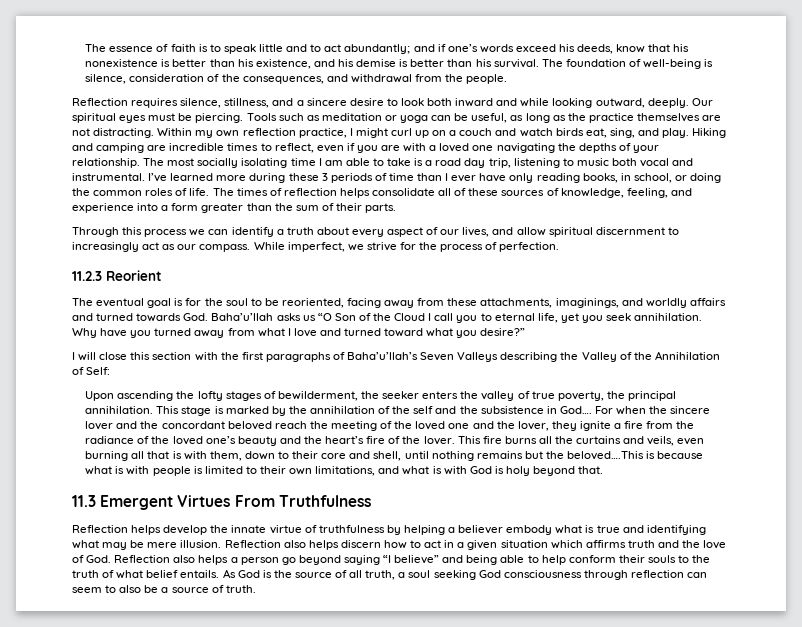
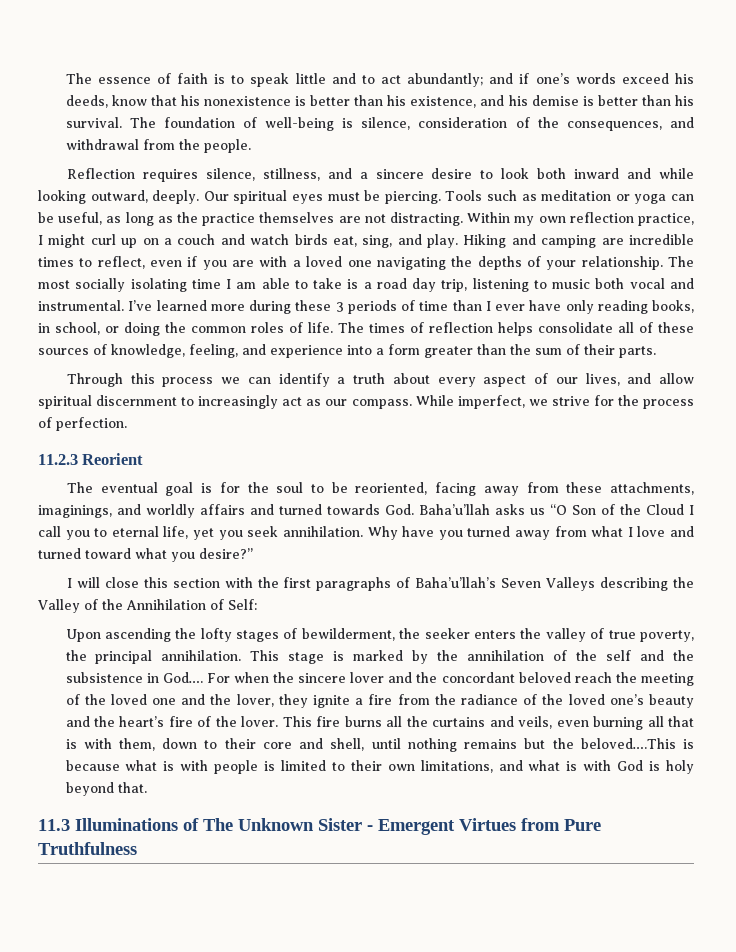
[100,495,371,510] [72,525,706,535] [72,540,727,550] [72,555,711,565] [72,569,708,580] [72,585,256,593] Emergent Virtues From Truthfulness // Reflection helps develop the innate virtue of truthfulness by helping a believer embody what is true and identifying what may be mere illusion. Reflection also helps discern how to act in a given situation which affirms truth and the love of God. Reflection also helps a person go beyond saying “I believe” and being able to help conform their souls to the truth of what belief entails. As God is the source of all truth, a soul seeking God consciousness through reflection can seem to also be a source of truth. -> [75,818,601,835] [38,842,137,855] Illuminations of The Unknown Sister - Emergent Virtues from Pure Truthfulness

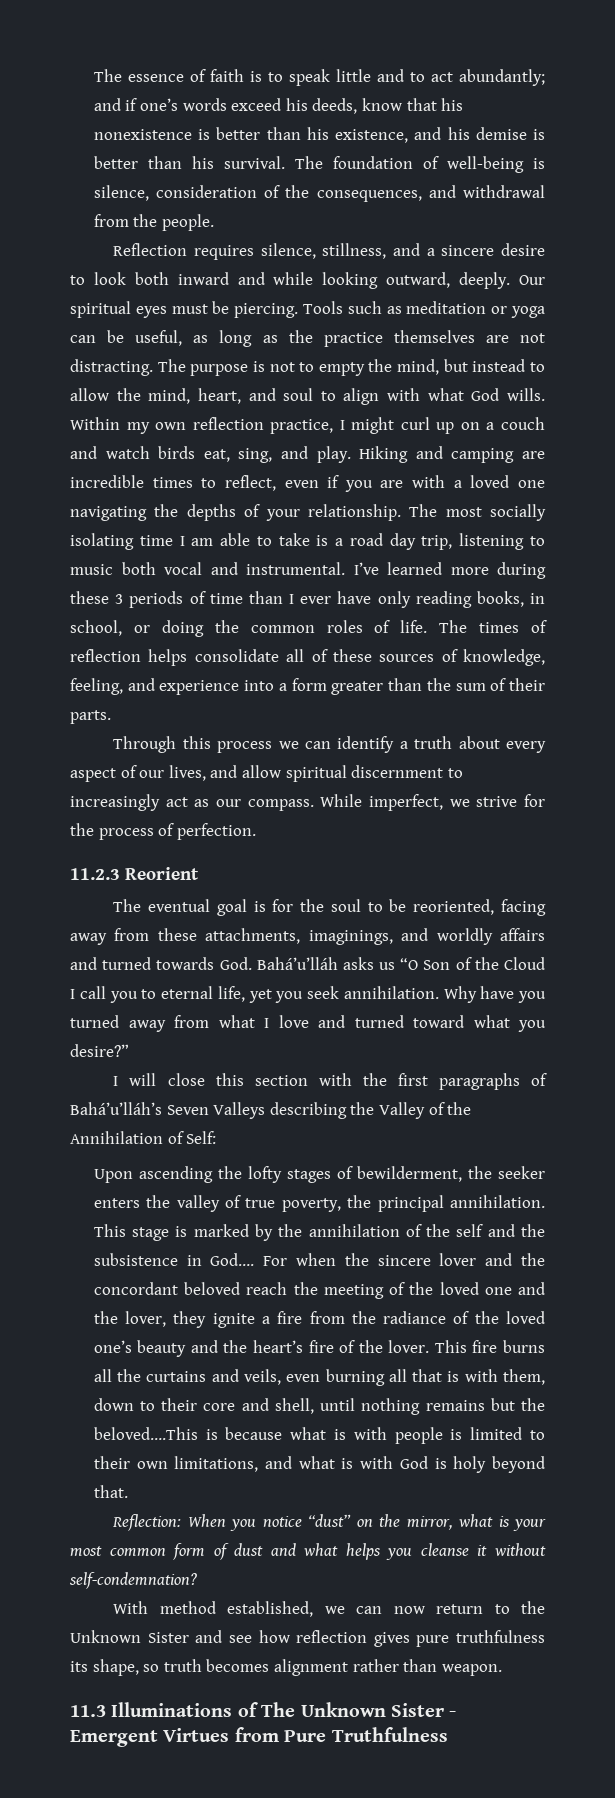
(463, 219) none -> [157,359,545,376] [70,388,545,405] The purpose is not to empty the mind, but instead to allow the mind, heart, and soul to align with what God wills.
[419,504,490,515] Baha’u’llah -> [256,957,338,970] Bahá’u’lláh
[415,577,497,588] Baha’u’llah’s -> [70,1102,162,1115] Bahá’u’lláh’s
(147, 787) none -> [112,1514,547,1531] [70,1543,546,1560] [69,1572,197,1589] [113,1601,545,1617] [70,1630,545,1647] [70,1659,502,1676] // Reflection: When you notice “dust” on the mirror, what is your most common form of dust and what helps you cleanse it without self-condemnation? // With method established, we can now return to the Unknown Sister and see how reflection gives pure truthfulness its shape, so truth becomes alignment rather than weapon.

